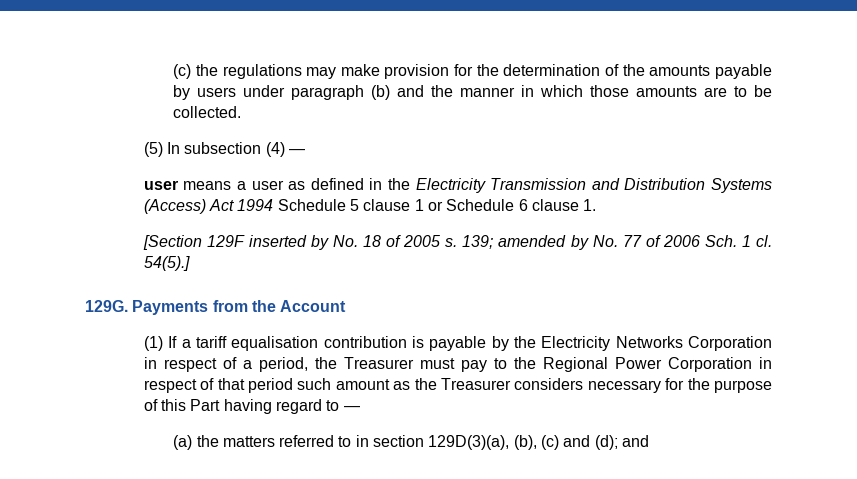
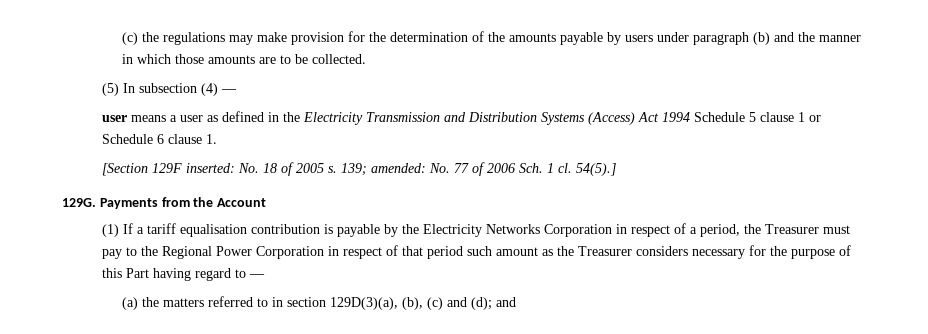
[248,235,330,250] inserted by -> [185,163,235,173] inserted:
[498,235,589,250] amended by -> [370,163,426,173] amended:

